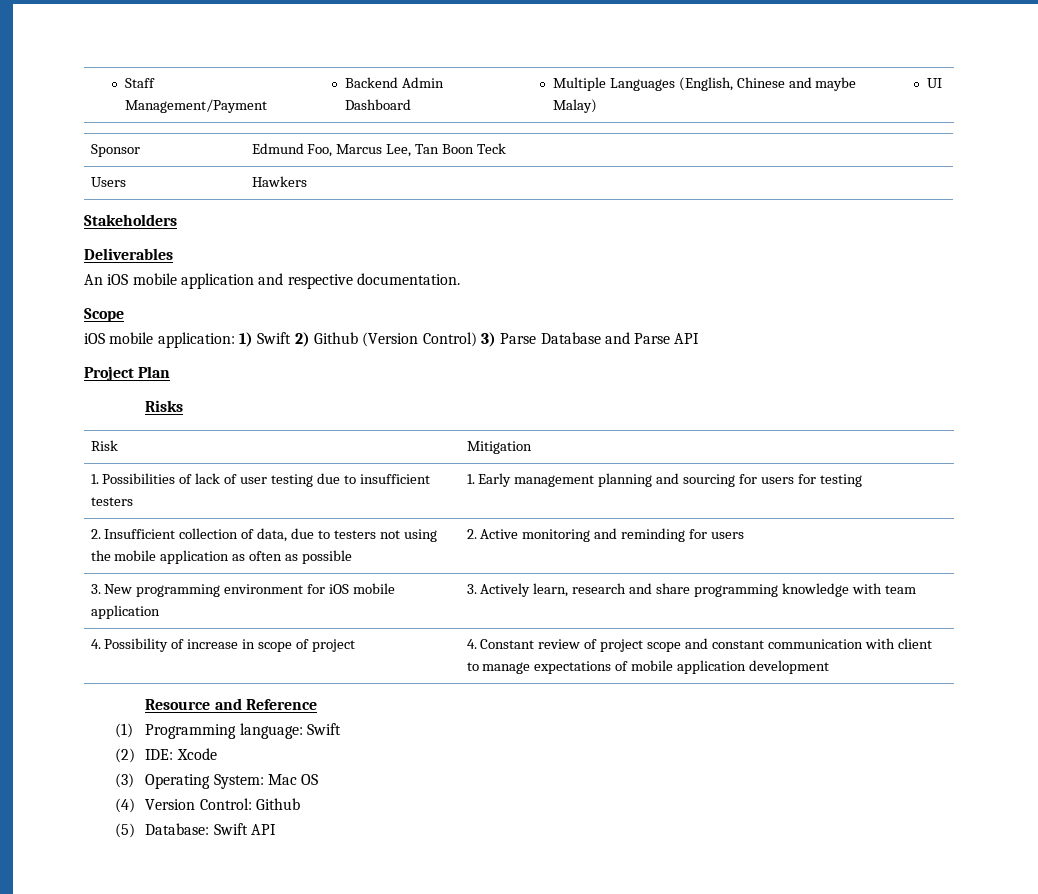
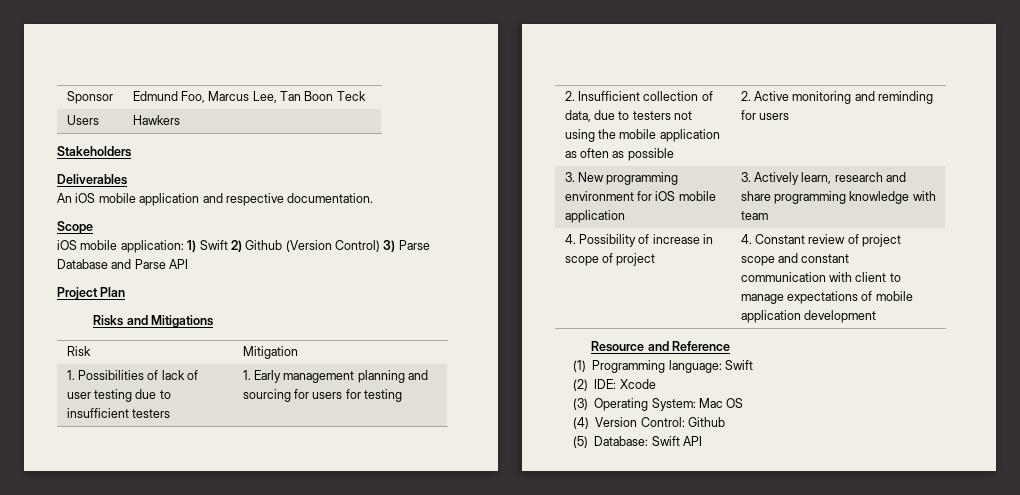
[124,78,155,88] [124,99,267,113] [344,77,444,88] [344,99,411,110] [552,77,857,91] [552,99,597,113] [927,78,943,88] Staff Management/Payment | Backend Admin Dashboard | Multiple Languages (English, Chinese and maybe Malay) | UI // -> (66, 97) none
(184, 406) none -> [126,315,213,328] and Mitigations

